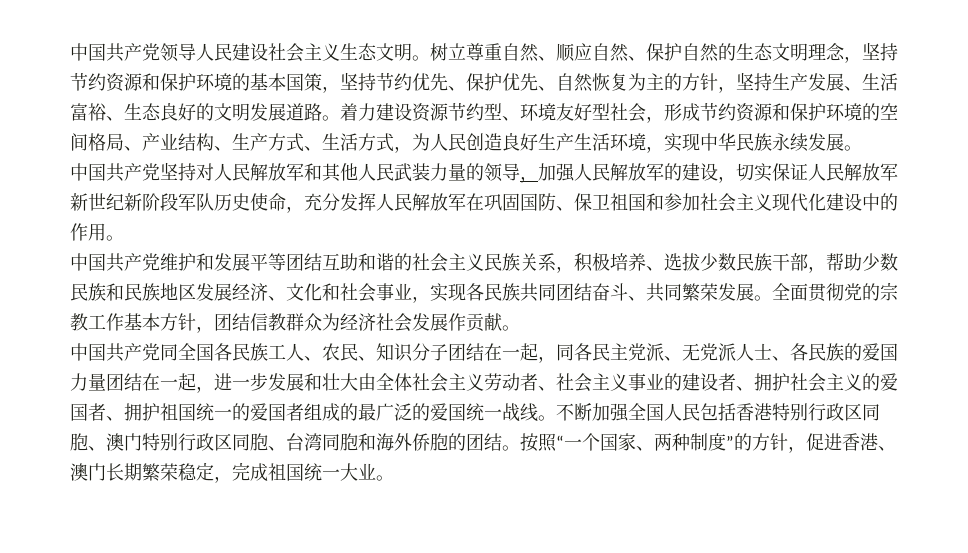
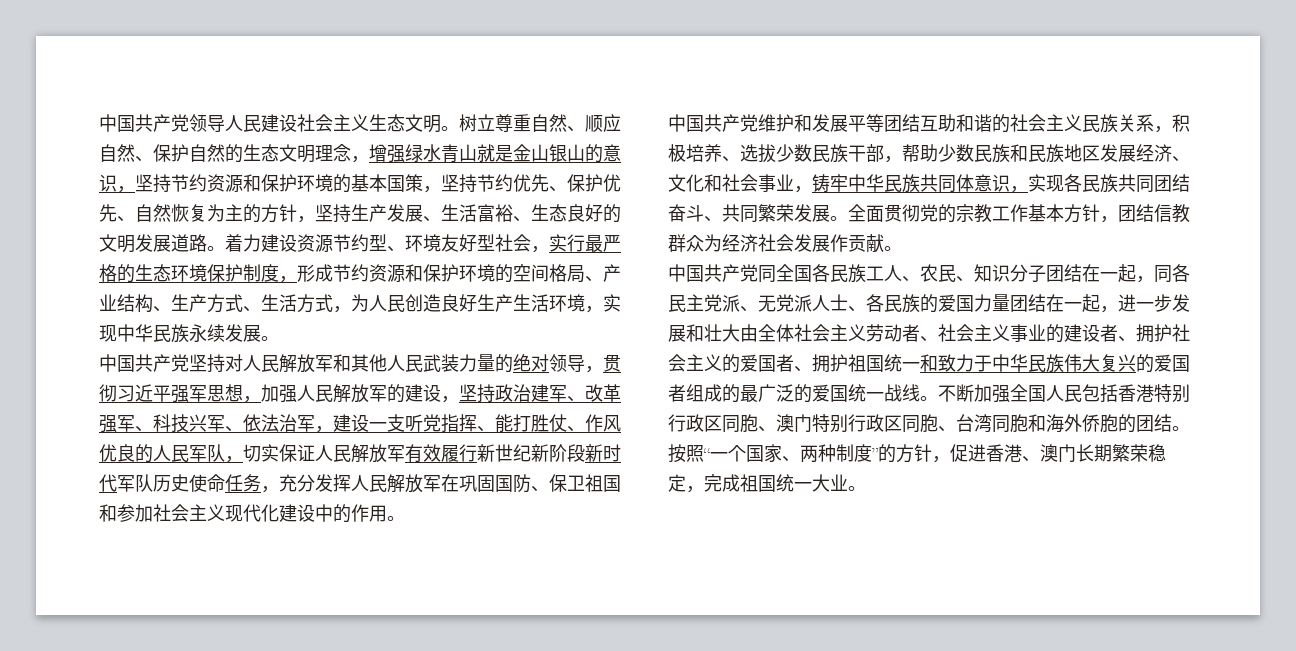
(862, 59) none -> [369,144,621,163] [99,174,135,193] 增强绿水青山就是金山银山的意识，
(664, 119) none -> [549,234,621,252] [99,264,297,283] 实行最严格的生态环境保护制度，
[484,163,520,182] 领导 -> [513,354,621,373] [99,384,243,403] 绝对领导，贯彻习近平强军思想
(736, 179) none -> [459,384,621,403] [99,414,621,433] [99,444,243,463] 坚持政治建军、改革强军、科技兴军、依法治军，建设一支听党指挥、能打胜仗、作风优良的人民军队，
(898, 172) none -> [405,444,477,463] 有效履行
(178, 202) none -> [585,444,621,462] [99,474,117,492] 新时代
(286, 202) none -> [225,474,261,492] 任务
(430, 299) none -> [812,174,1028,193] 铸牢中华民族共同体意识，
(232, 414) none -> [920,354,1136,373] 和致力于中华民族伟大复兴

